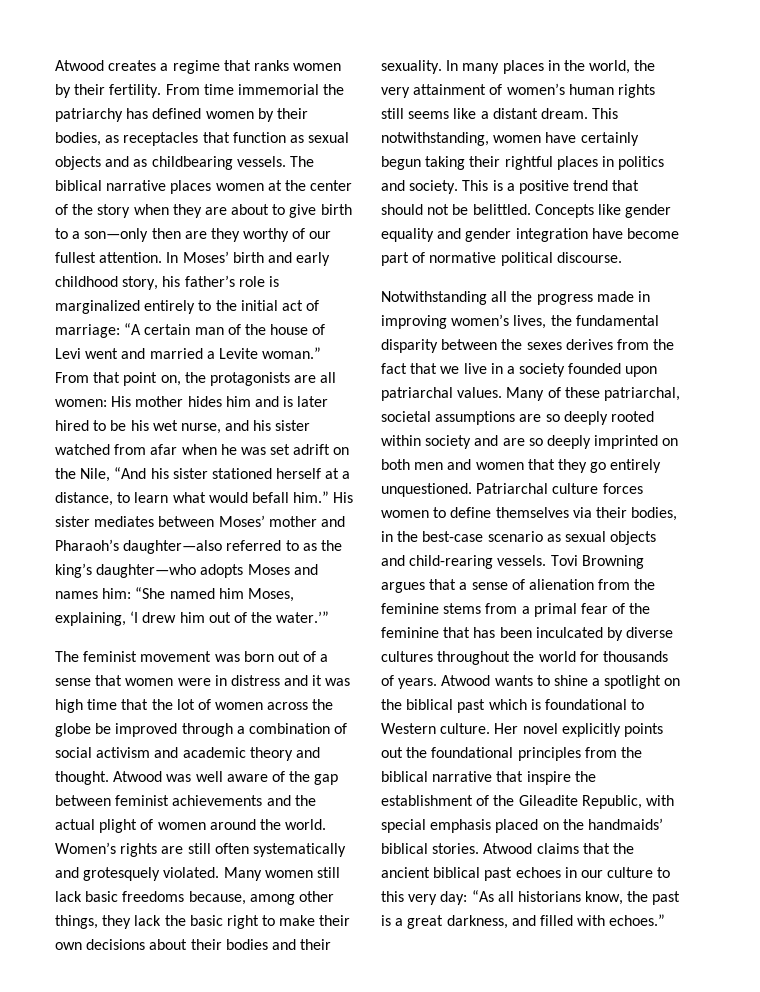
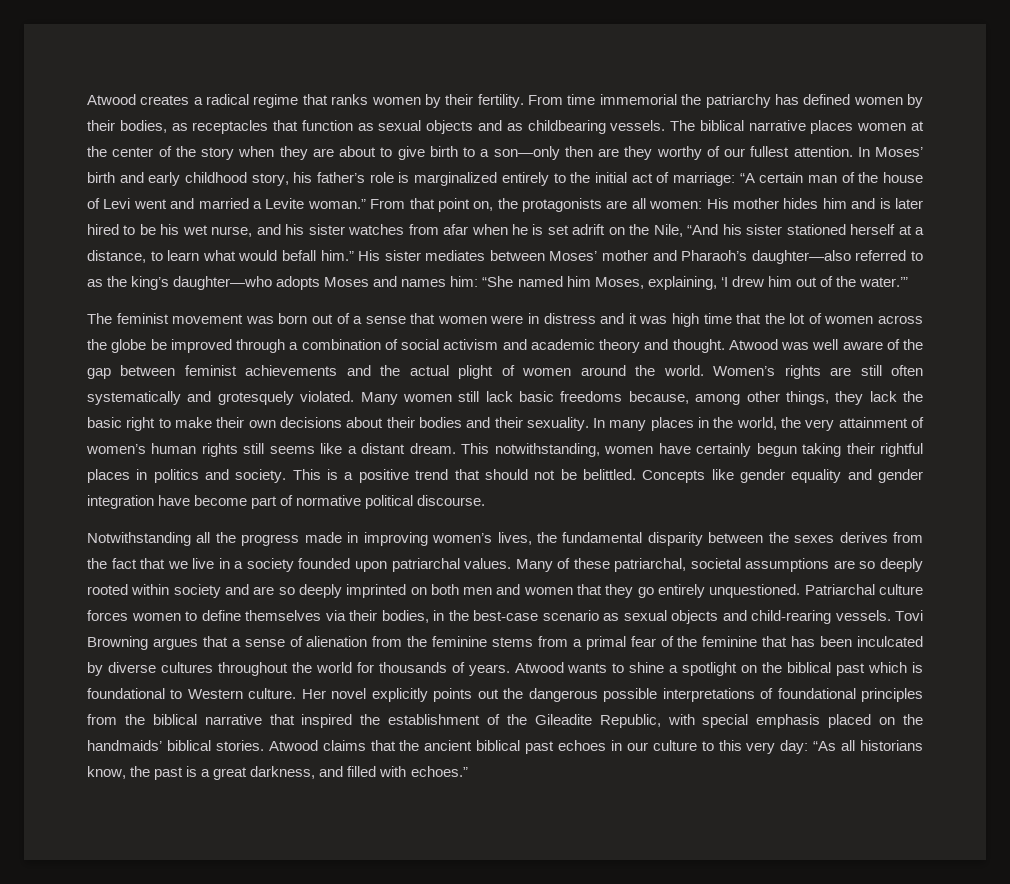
(169, 67) none -> [206,94,250,105] radical
[55,444,110,455] watched -> [348,224,405,235] watches
[240,447,266,455] was -> [532,224,544,235] is
(428, 752) none -> [528,688,774,702] dangerous possible interpretations of
[526,771,571,785] inspire -> [301,714,353,728] inspired

